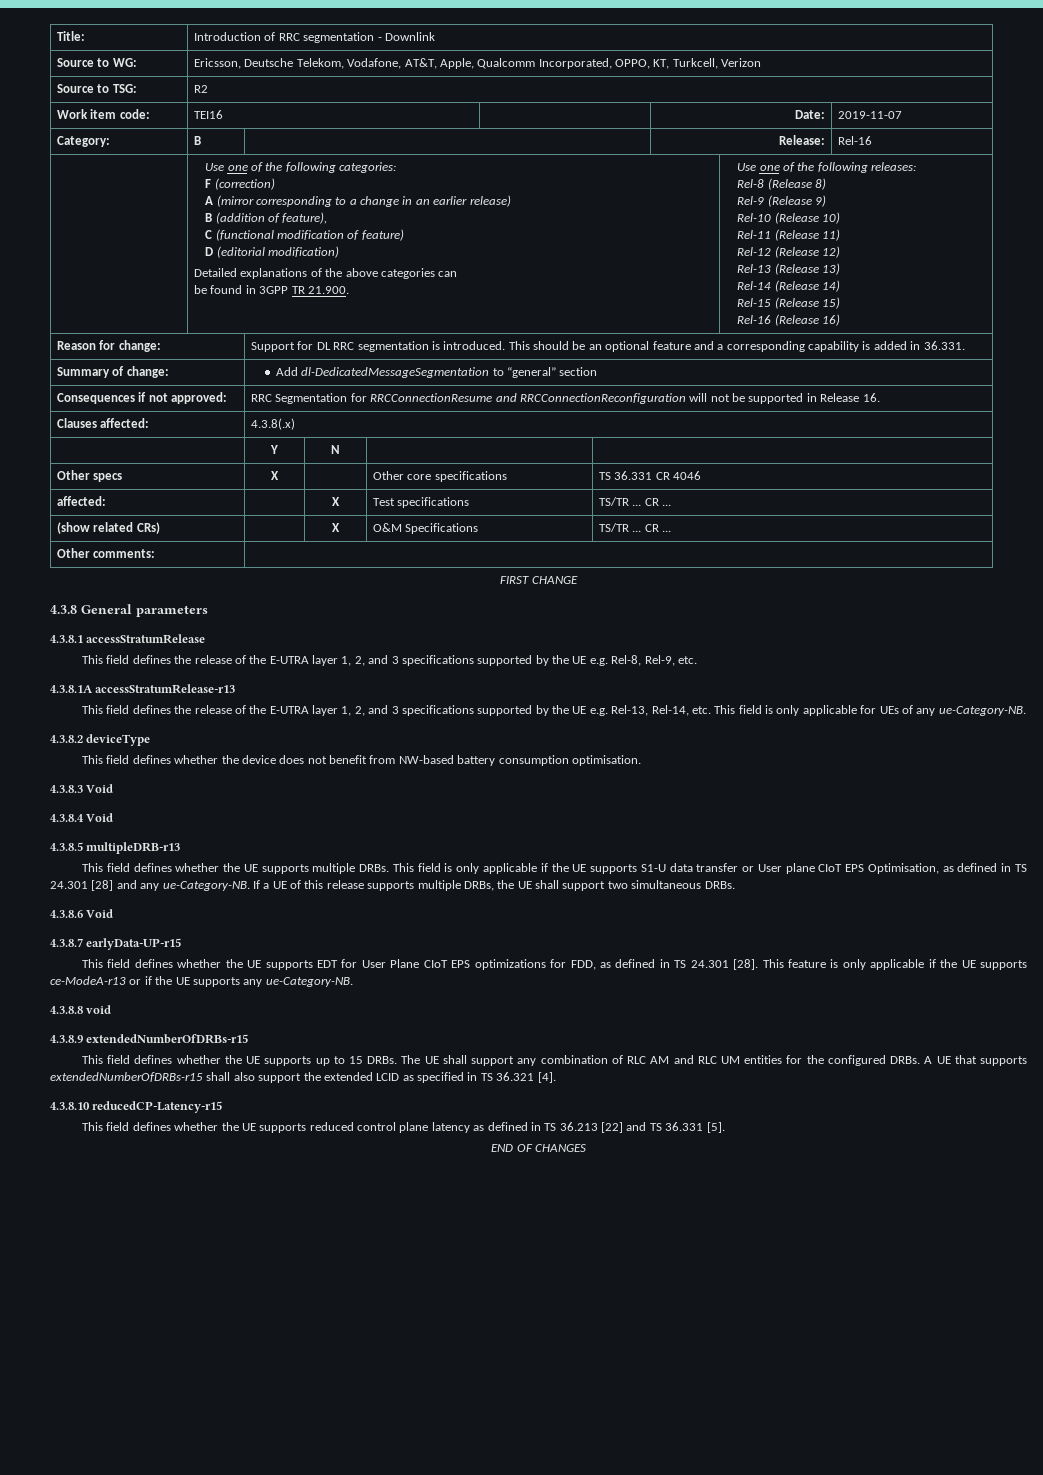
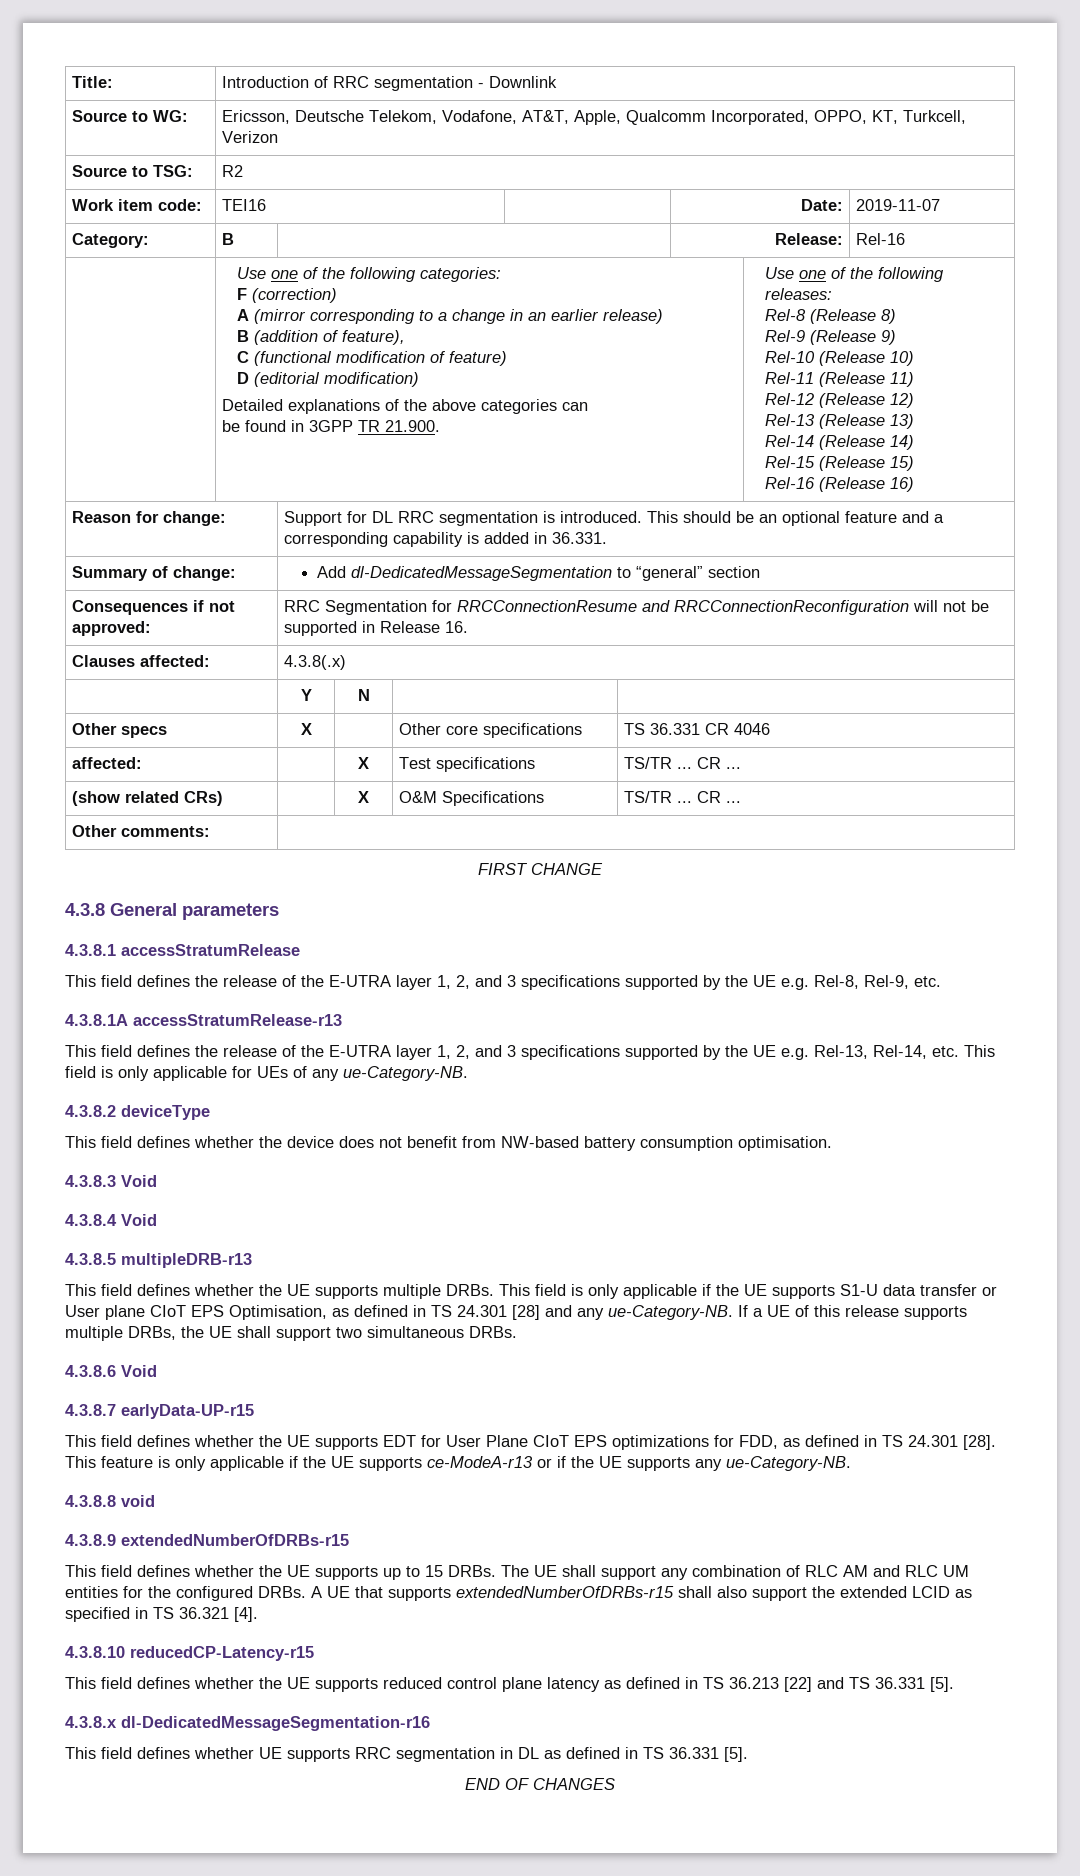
(725, 1127) none -> [65,1716,430,1731] [65,1747,748,1762] // 4.3.8.x dl-DedicatedMessageSegmentation-r16 // This field defines whether UE supports RRC segmentation in DL as defined in TS 36.331 [5].

